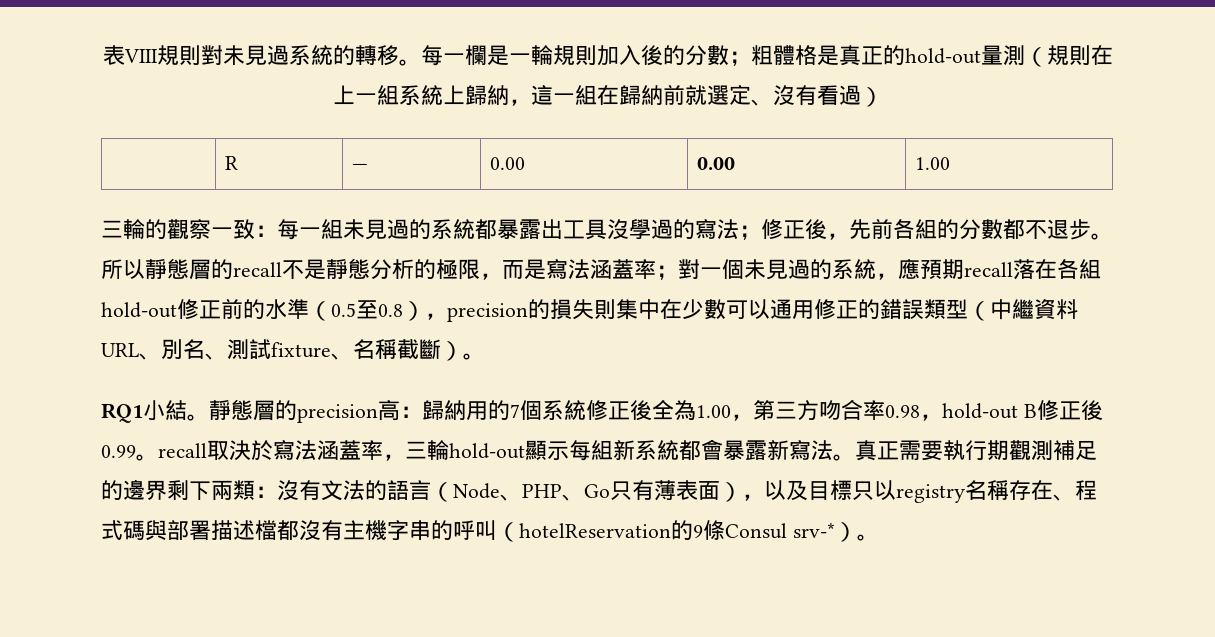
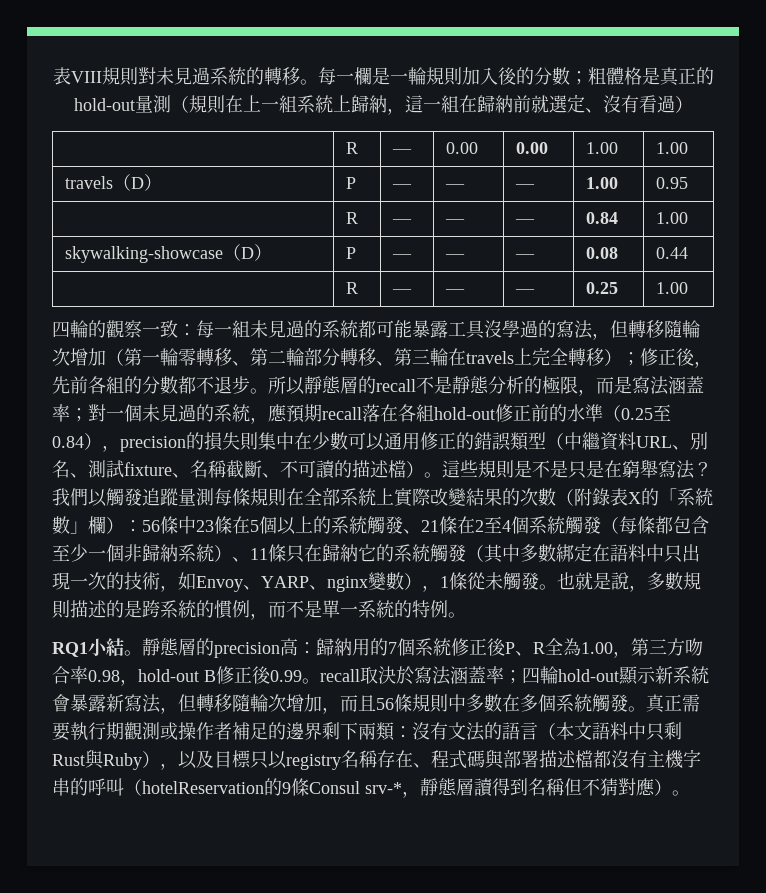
[101,220,123,238] // 三 -> [656,142,689,154] [65,174,163,191] [346,177,357,189] [392,184,413,189] [445,184,466,189] [515,184,536,189] [586,177,619,189] [656,177,689,189] [346,212,359,224] [392,219,413,224] [445,219,466,224] [515,219,536,224] [586,212,619,224] [656,212,689,224] [65,244,273,263] [346,247,357,259] [392,254,413,259] [445,254,466,259] [515,254,536,259] [586,247,619,259] [656,247,689,259] [346,282,359,294] [392,289,413,294] [445,289,466,294] [515,289,536,294] [586,282,619,294] [656,282,689,294] [52,321,70,338] | 1.00 // travels（D） | P | — | — | — | 1.00 | 0.95 // | R | — | — | — | 0.84 | 1.00 // skywalking-showcase（D） | P | — | — | — | 0.08 | 0.44 // | R | — | — | — | 0.25 | 1.00 // 四
[497,219,563,239] 暴露出 -> [376,320,448,338] 可能暴露
(739, 229) none -> [592,320,700,340] [52,347,622,366] ，但轉移隨輪次增加（第一輪零轉移、第二輪部分轉移、第三輪在travels上完全轉移）
[331,300,403,319] 0.5至0.8 -> [621,404,671,421] [52,436,84,448] 0.25至0.84
[441,341,463,361] ） -> [262,459,712,479] [52,488,713,507] [52,516,709,535] [52,543,700,563] [52,572,701,592] [52,600,448,620] 、不可讀的描述檔）。這些規則是不是只是在窮舉寫法？我們以觸發追蹤量測每條規則在全部系統上實際改變結果的次數（附錄表X的「系統數」欄）：56條中23條在5個以上的系統觸發、21條在2至4個系統觸發（每條都包含至少一個非歸納系統）、11條只在歸納它的系統觸發（其中多數綁定在語料中只出現一次的技術，如Envoy、YARP、nginx變數），1條從未觸發。也就是說，多數規則描述的是跨系統的慣例，而不是單一系統的特例
(652, 410) none -> [505,642,545,656] P、R
[383,441,427,461] ，三 -> [504,667,540,684] ；四
[569,439,833,461] 每組新系統都會暴露新寫法 -> [655,666,709,684] [52,694,628,714] 新系統會暴露新寫法，但轉移隨輪次增加，而且56條規則中多數在多個系統觸發
(1053, 450) none -> [160,722,232,740] 或操作者
[453,480,720,501] Node、PHP、Go只有薄表面 -> [556,722,682,741] [52,749,142,770] 本文語料中只剩Rust與Ruby
(835, 530) none -> [402,778,655,798] ，靜態層讀得到名稱但不猜對應

